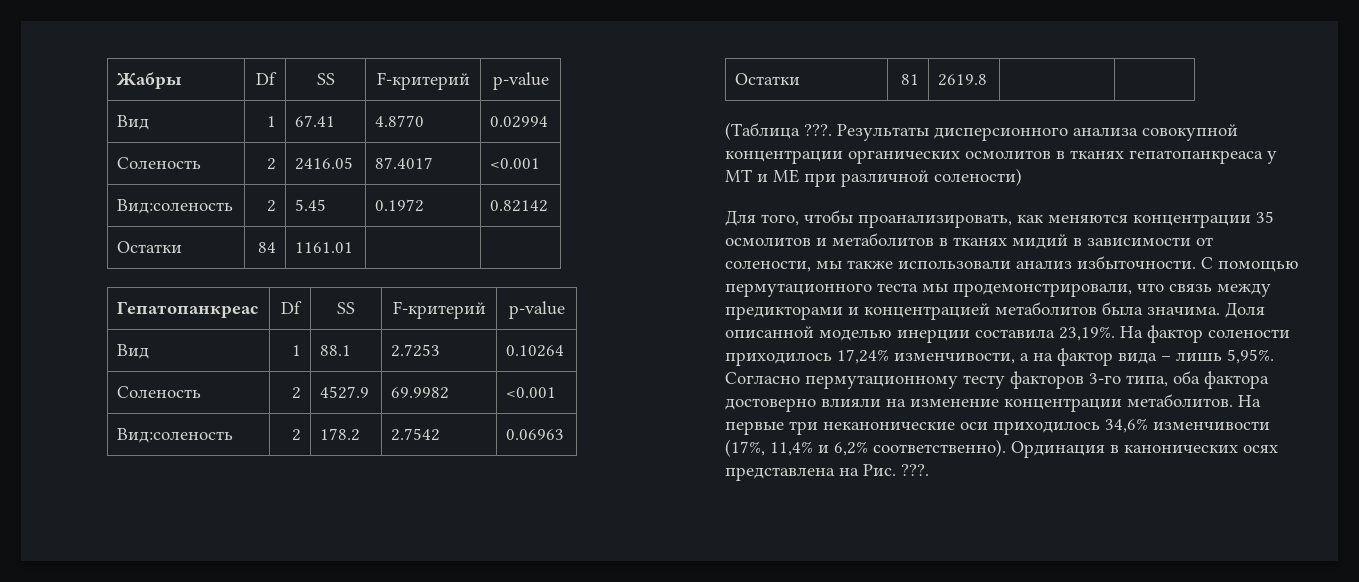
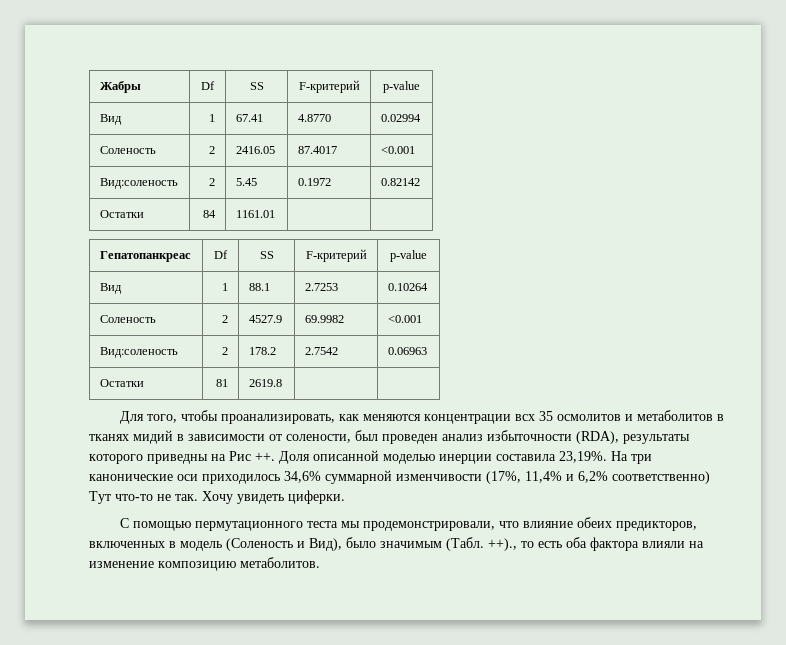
[725,122,1238,141] [725,150,1277,164] [725,168,1022,187] // (Таблица ???. Результаты дисперсионного анализа совокупной концентрации органических осмолитов в тканях гепатопанкреаса у МТ и МЕ при различной солености) -> (282, 383) none
(1251, 221) none -> [514,414,535,421] всх
[816,256,1196,269] мы также использовали анализ избыточности. -> [355,430,690,444] [89,450,652,464] [89,470,710,484] [89,490,345,504] был проведен анализ избыточности (RDA), результаты которого приведны на Рис ++. Доля описанной моделью инерции составила 23,19%. На три канонические оси приходилось 34,6% суммарной изменчивости (17%, 11,4% и 6,2% соответственно) Тут что-то не так. Хочу увидеть циферки. //
[1169,283,1271,297] [725,302,1265,320] [725,325,1290,343] [725,348,1274,366] [725,371,1168,389] связь между предикторами и концентрацией метаболитов была значима. Доля описанной моделью инерции составила 23,19%. На фактор солености приходилось 17,24% изменчивости, а на фактор вида – лишь 5,95%. Согласно пермутационному тесту факторов 3-го типа, -> [522,517,697,531] [89,537,562,551] влияние обеих предикторов, включенных в модель (Соленость и Вид), было значимым (Табл. ++)., то есть
[725,398,816,412] достоверно -> (639, 544) none
[1004,394,1261,412] [725,418,1270,435] [725,439,1278,458] [725,464,929,481] концентрации метаболитов. На первые три неканонические оси приходилось 34,6% изменчивости (17%, 11,4% и 6,2% соответственно). Ординация в канонических осях представлена на Рис. ???. -> [158,557,320,571] композицию метаболитов.

